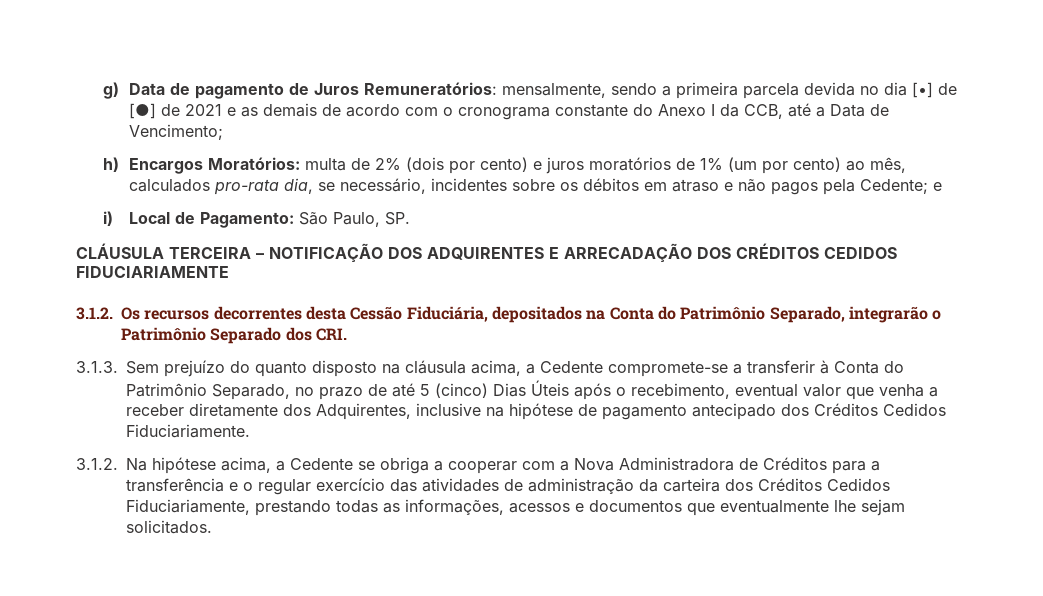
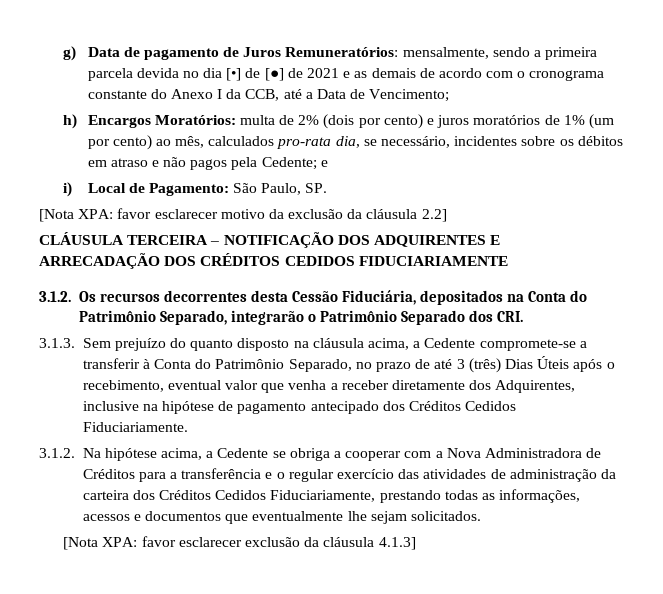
(411, 218) none -> [39,208,447,222] // [Nota XPA: favor esclarecer motivo da exclusão da cláusula 2.2]
[420,383,488,398] 5 (cinco) -> [456,358,501,373] 3 (três)
(212, 527) none -> [63,536,416,550] // [Nota XPA: favor esclarecer exclusão da cláusula 4.1.3]

